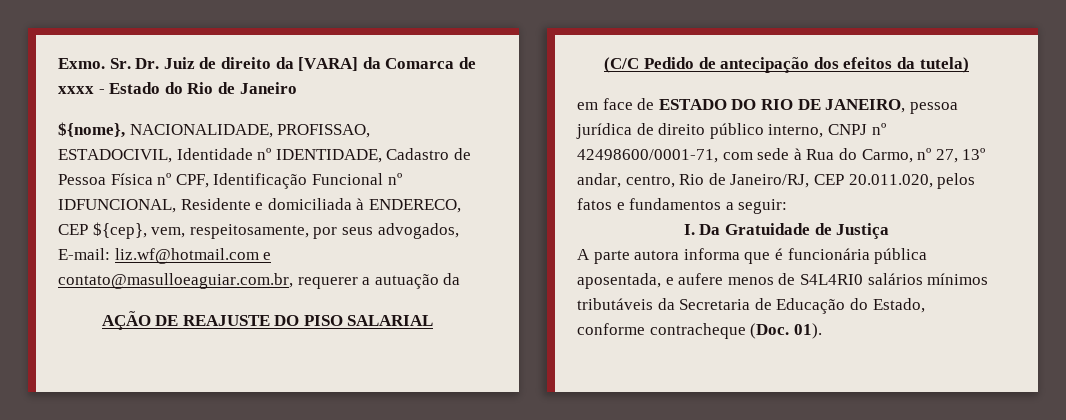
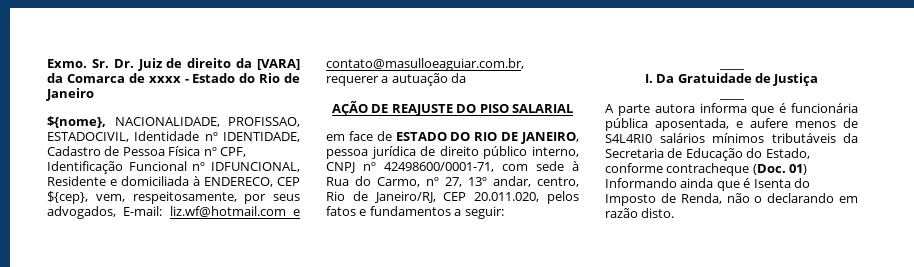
[604,57,969,73] // (C/C Pedido de antecipação dos efeitos da tutela) -> (573, 108) none
(788, 206) none -> [718,68,744,70] // ____
(890, 231) none -> [718,98,744,100] // ____
[793,323,822,339] 01). -> [789,164,808,175] [605,178,810,191] [605,193,858,206] [605,208,675,218] 01) Informando ainda que é Isenta do Imposto de Renda, não o declarando em razão disto.

